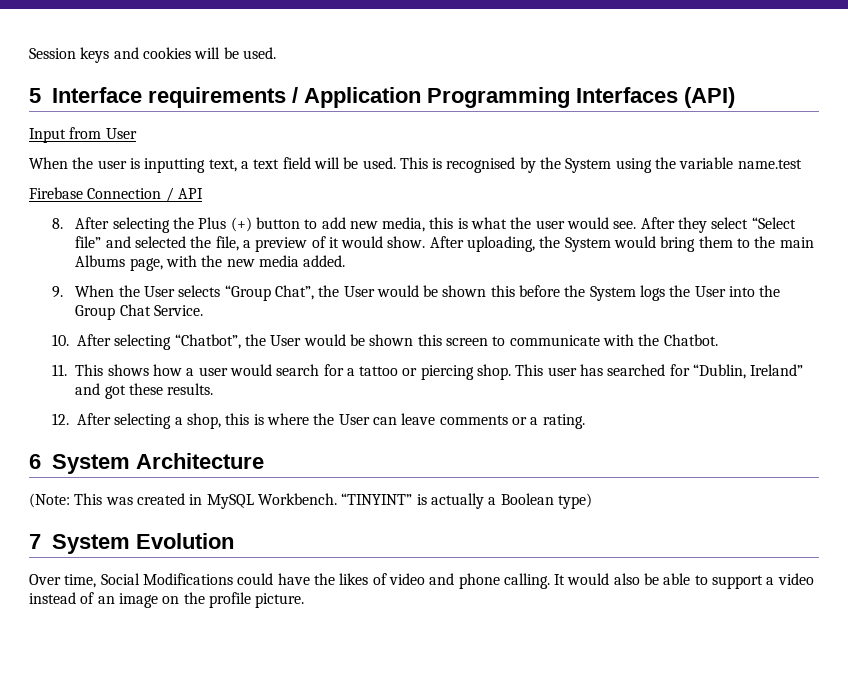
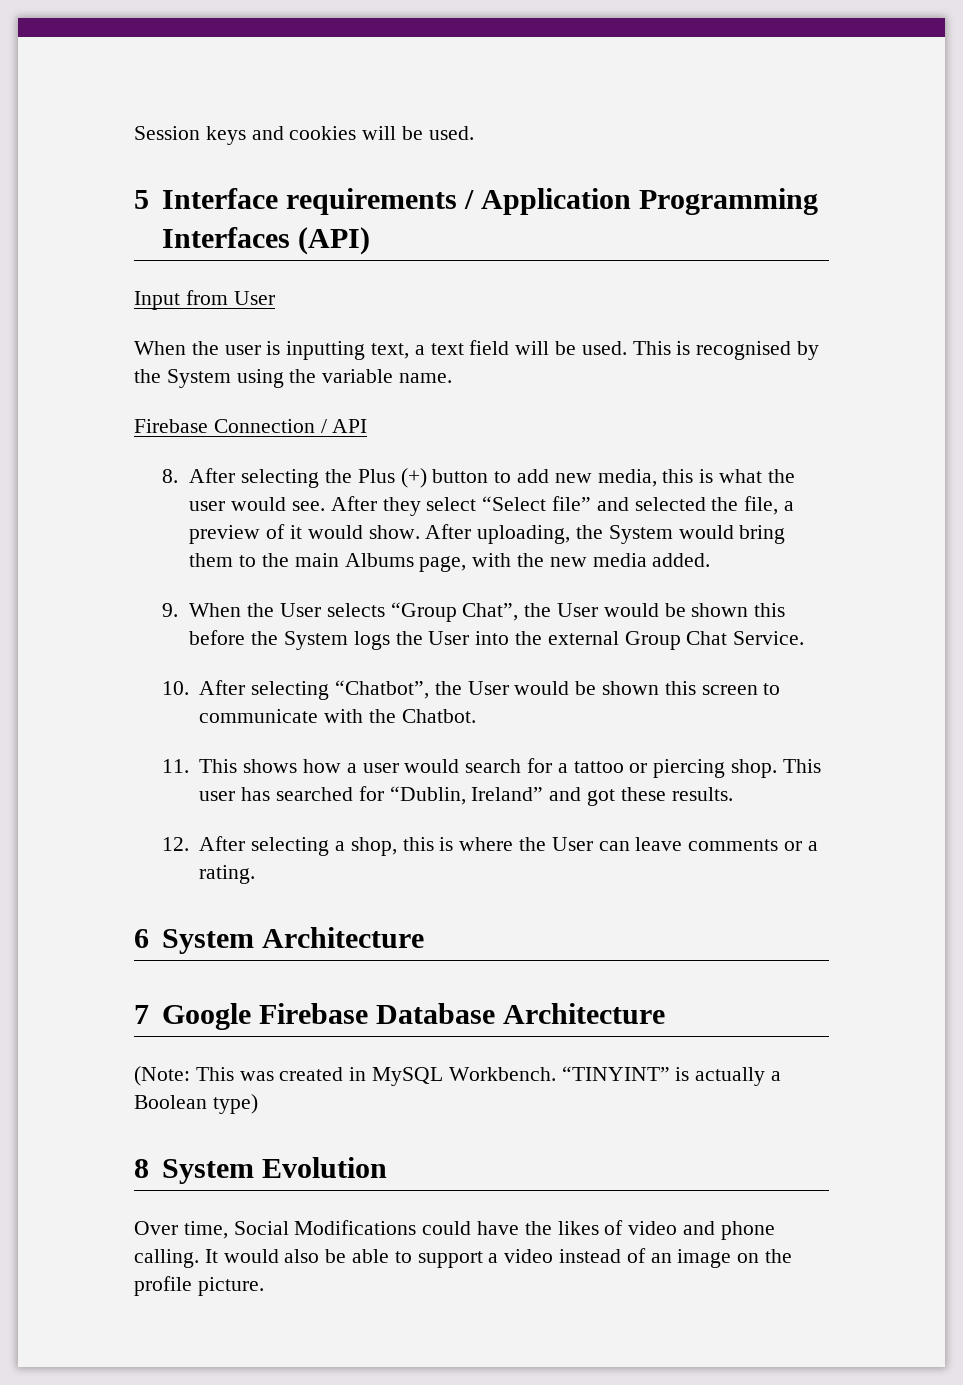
[737,159,802,169] name.test -> [399,373,453,383] name.
(781, 291) none -> [547,631,619,645] external
(265, 461) none -> [134,1003,665,1030] // 7 Google Firebase Database Architecture
[29,534,41,549] 7 -> [134,1159,149,1178] 8

